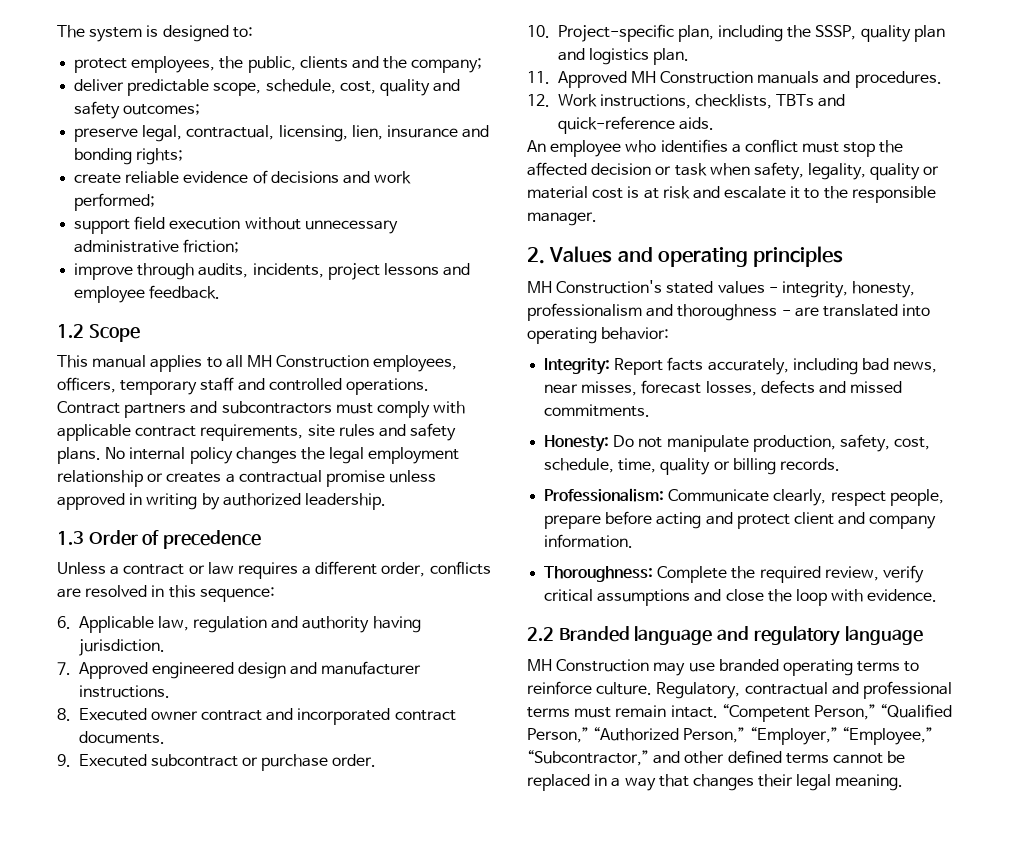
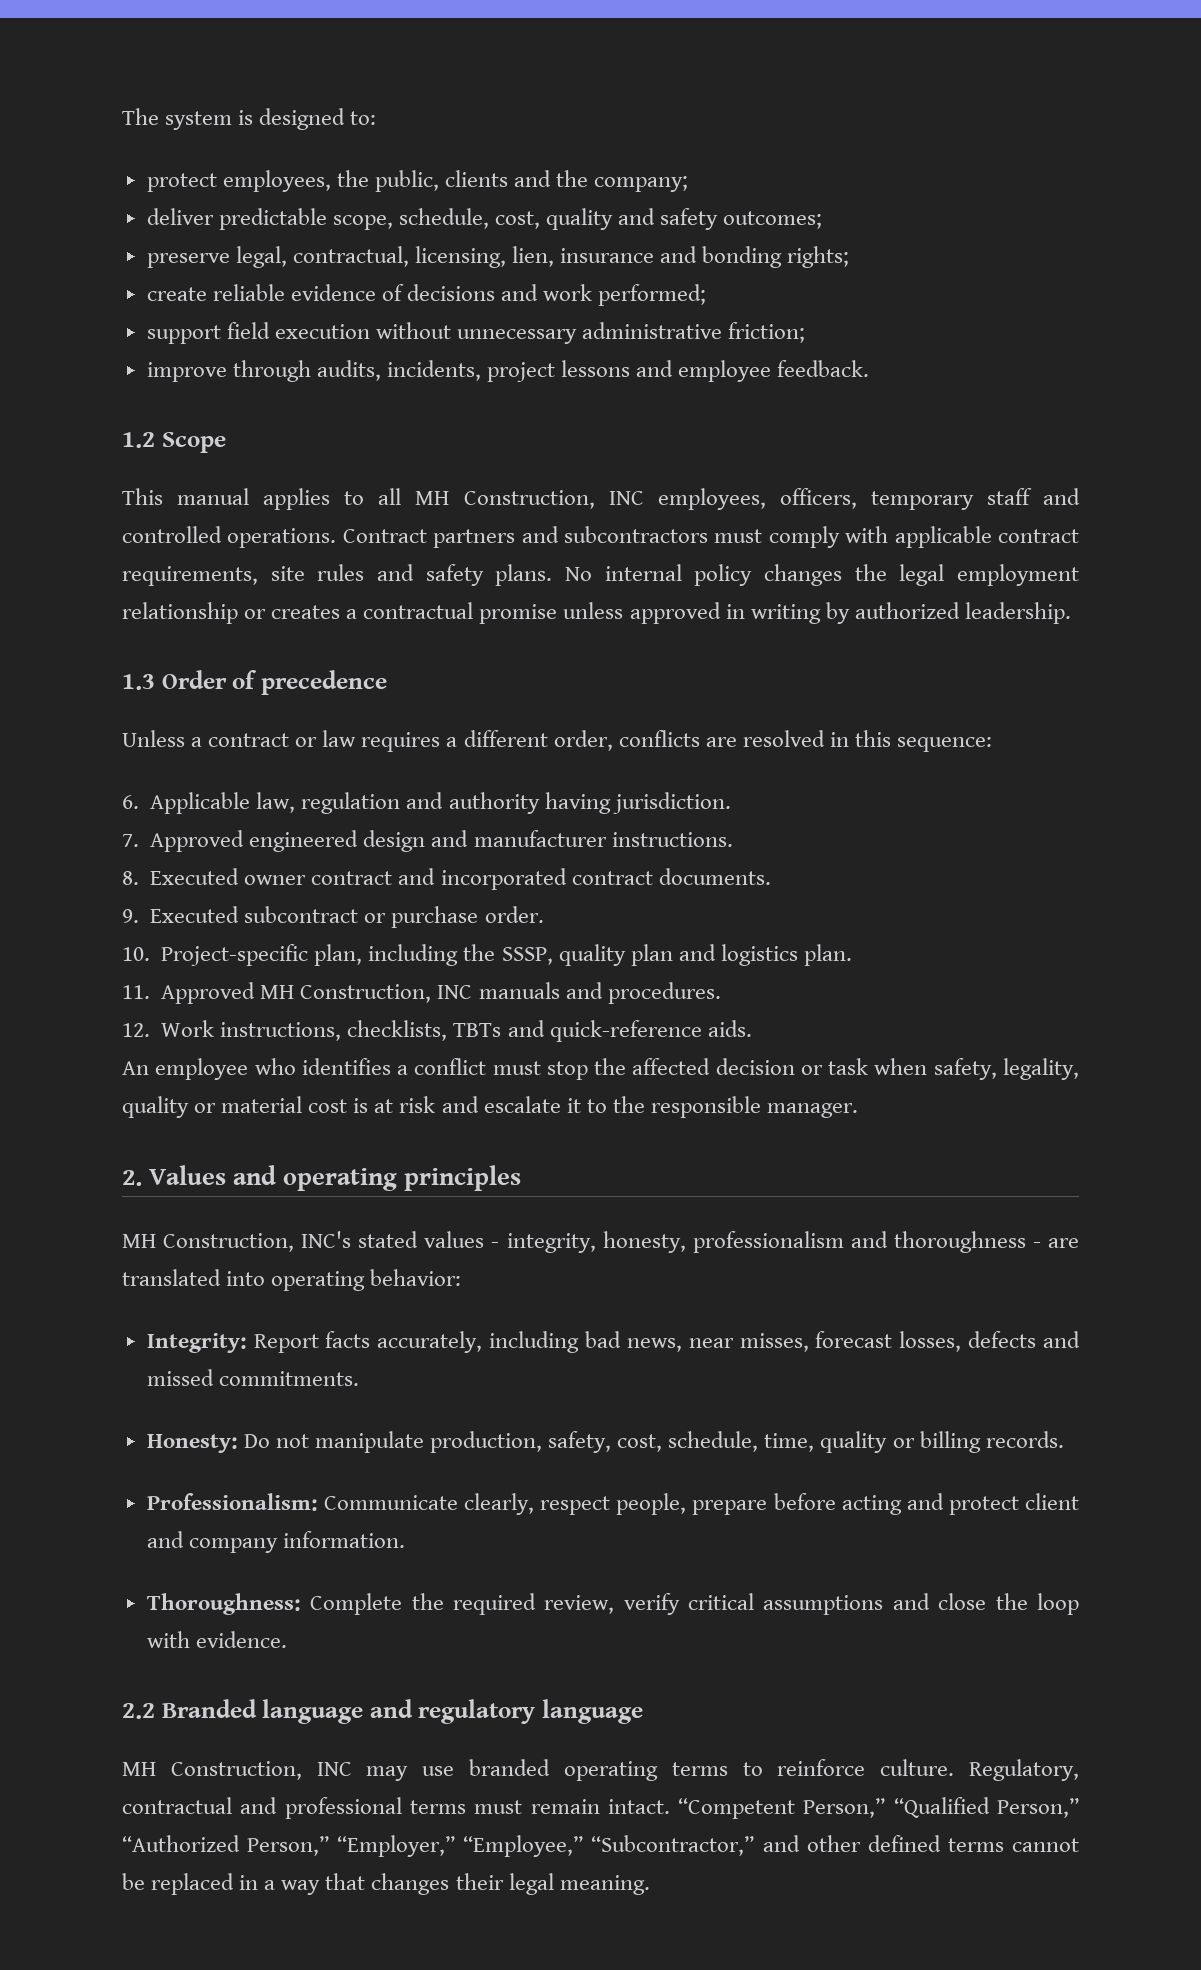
[276,355,370,368] Construction -> [463,490,644,509] Construction, INC
[660,71,754,84] Construction -> [300,984,473,1003] Construction, INC
[556,280,663,294] Construction's -> [163,1231,352,1252] Construction, INC's
[556,659,650,672] Construction -> [170,1761,352,1780] Construction, INC

